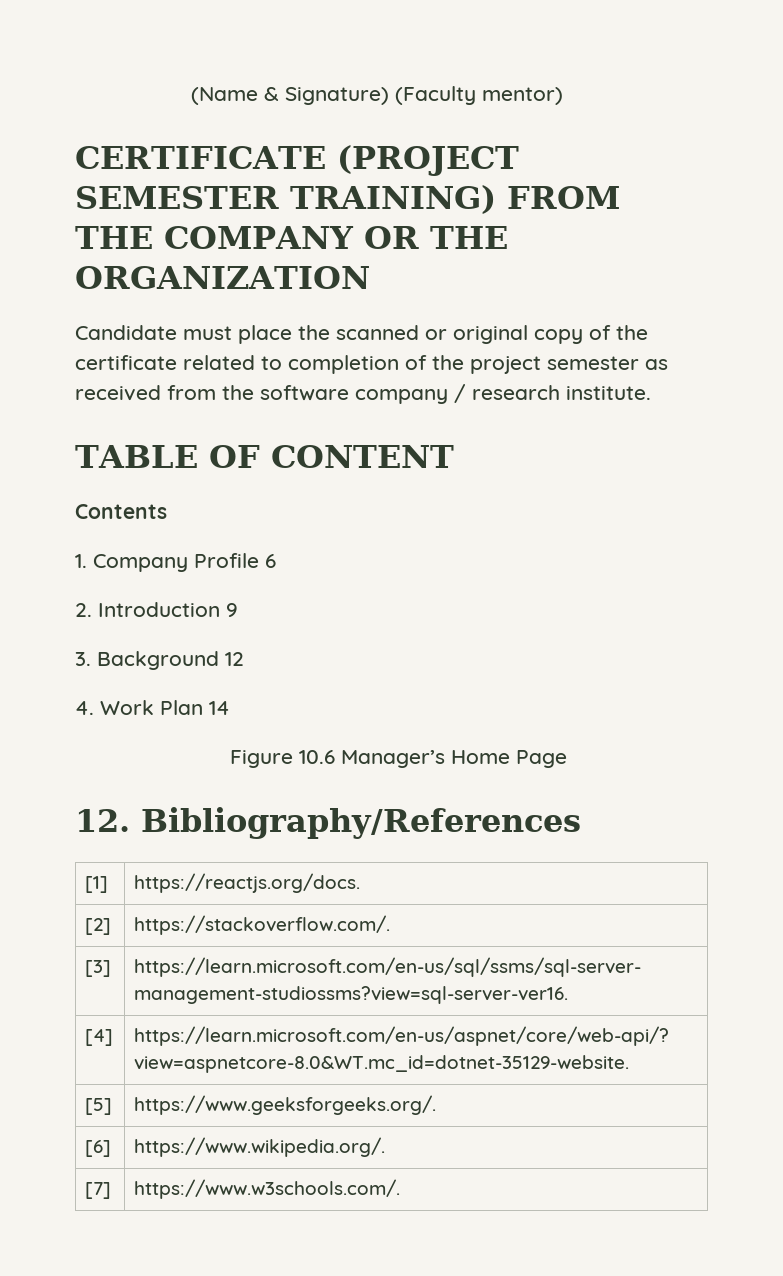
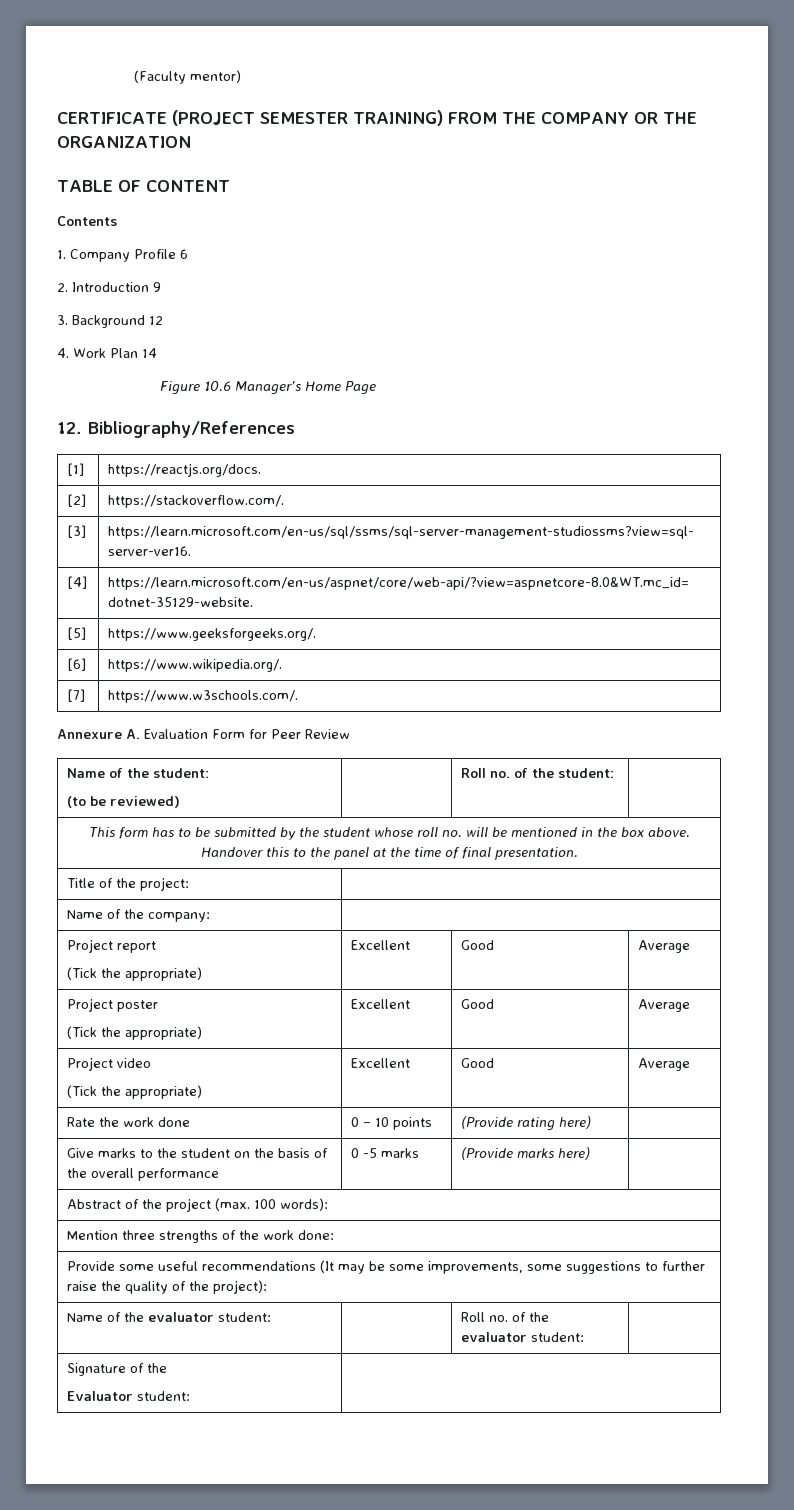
[190,87,389,105] (Name & Signature) -> (134, 77) none
[75,325,648,344] [75,355,668,374] [75,384,651,404] // Candidate must place the scanned or original copy of the certificate related to completion of the project semester as received from the software company / research institute. -> (191, 142) none
(401, 1189) none -> [57,729,350,739] [67,768,210,778] [67,796,181,808] [461,768,615,778] [88,827,690,840] [200,847,578,860] [67,877,190,891] [67,909,211,922] [67,939,157,953] [67,967,203,981] [351,940,411,950] [461,940,495,950] [638,940,691,953] [67,998,159,1012] [67,1026,203,1040] [351,999,411,1009] [461,999,495,1009] [638,999,691,1012] [67,1057,152,1071] [67,1085,203,1099] [351,1058,411,1068] [461,1058,495,1068] [638,1058,691,1071] [67,1117,191,1127] [351,1117,433,1130] [461,1116,592,1131] [67,1148,329,1158] [67,1168,220,1181] [351,1148,420,1158] [461,1147,591,1160] [67,1198,329,1212] [67,1230,335,1243] [67,1260,706,1274] [67,1280,268,1294] [67,1312,272,1322] [461,1312,550,1322] [461,1332,585,1342] [67,1363,168,1376] [67,1391,191,1401] // Annexure A. Evaluation Form for Peer Review // Name of the student: // (to be reviewed) | | Roll no. of the student: | // This form has to be submitted by the student whose roll no. will be mentioned in the box above. Handover this to the panel at the time of final presentation. // Title of the project: | // Name of the company: | // Project report // (Tick the appropriate) | Excellent | Good | Average // Project poster // (Tick the appropriate) | Excellent | Good | Average // Project video // (Tick the appropriate) | Excellent | Good | Average // Rate the work done | 0 – 10 points | (Provide rating here) | // Give marks to the student on the basis of the overall performance | 0 -5 marks | (Provide marks here) | // Abstract of the project (max. 100 words): // Mention three strengths of the work done: // Provide some useful recommendations (It may be some improvements, some suggestions to further raise the quality of the project): // Name of the evaluator student: | | Roll no. of the evaluator student: | // Signature of the // Evaluator student: |

